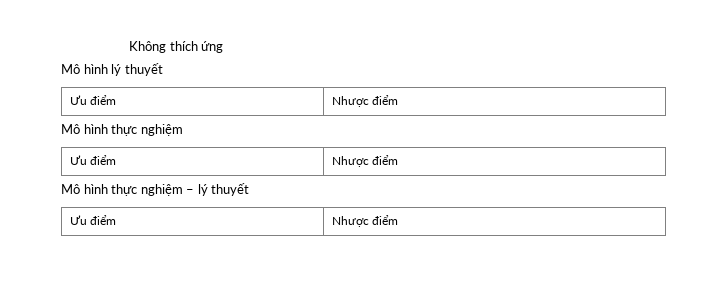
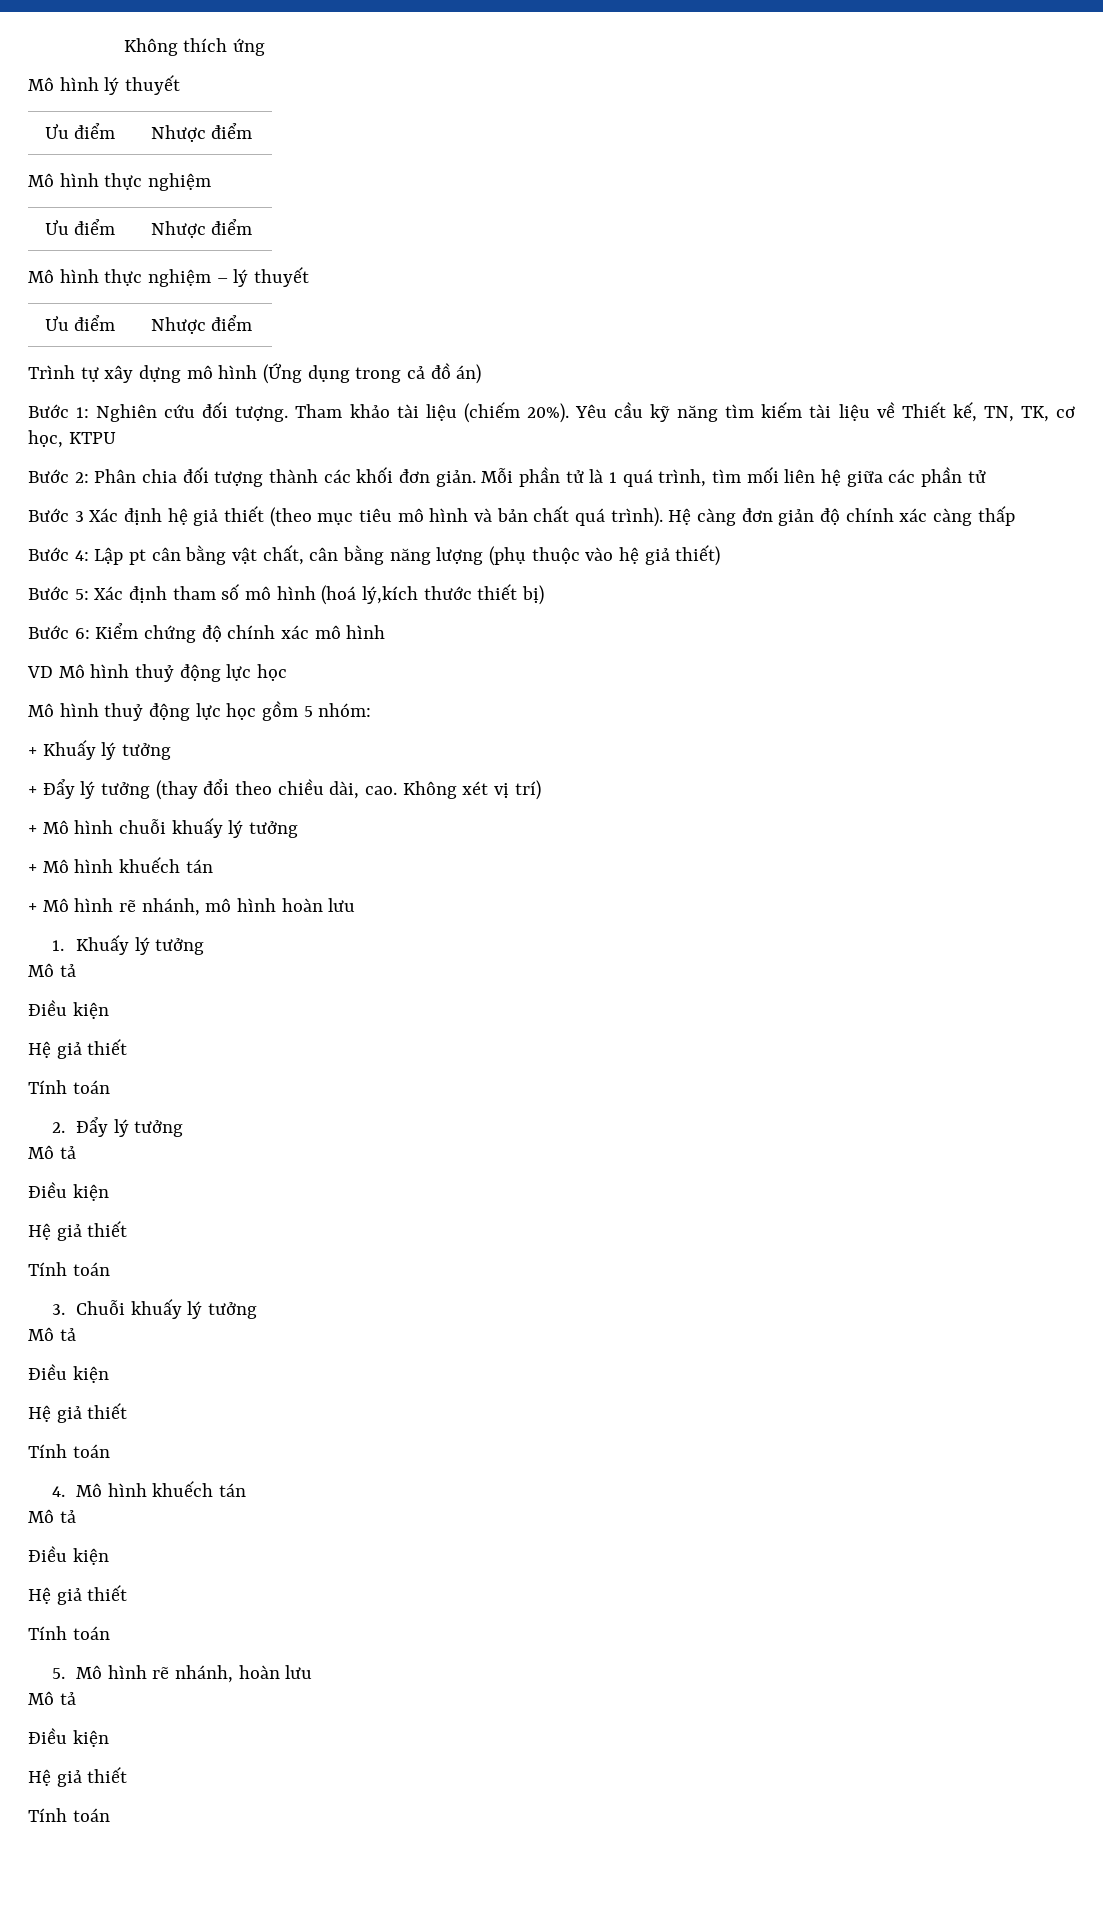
(399, 220) none -> [28,363,482,384] [28,402,1076,423] [28,430,116,448] [28,467,986,487] [28,506,1015,527] [28,545,721,566] [28,584,545,605] [28,623,386,643] [27,664,288,682] [28,701,372,721] [28,740,172,760] [28,779,541,800] [28,818,299,838] [28,857,213,873] [28,898,356,916] [51,935,205,955] [28,963,76,977] [28,1000,109,1019] [28,1039,128,1059] [28,1080,110,1094] [51,1117,184,1137] [28,1145,76,1159] [28,1182,109,1201] [28,1221,128,1241] [28,1262,110,1276] [51,1299,257,1319] [28,1327,76,1341] [28,1364,109,1383] [28,1403,128,1423] [28,1444,110,1458] [51,1481,246,1497] [28,1509,76,1523] [28,1546,109,1565] [28,1585,128,1605] [28,1626,110,1640] [51,1665,313,1683] [28,1691,76,1705] [28,1728,109,1747] [28,1767,128,1787] [28,1808,110,1822] // Trình tự xây dựng mô hình (Ứng dụng trong cả đồ án) // Bước 1: Nghiên cứu đối tượng. Tham khảo tài liệu (chiếm 20%). Yêu cầu kỹ năng tìm kiếm tài liệu về Thiết kế, TN, TK, cơ học, KTPU // Bước 2: Phân chia đối tượng thành các khối đơn giản. Mỗi phần tử là 1 quá trình, tìm mối liên hệ giữa các phần tử // Bước 3 Xác định hệ giả thiết (theo mục tiêu mô hình và bản chất quá trình). Hệ càng đơn giản độ chính xác càng thấp // Bước 4: Lập pt cân bằng vật chất, cân bằng năng lượng (phụ thuộc vào hệ giả thiết) // Bước 5: Xác định tham số mô hình (hoá lý,kích thước thiết bị) // Bước 6: Kiểm chứng độ chính xác mô hình // VD Mô hình thuỷ động lực học // Mô hình thuỷ động lực học gồm 5 nhóm: // + Khuấy lý tưởng // + Đẩy lý tưởng (thay đổi theo chiều dài, cao. Không xét vị trí) // + Mô hình chuỗi khuấy lý tưởng // + Mô hình khuếch tán // + Mô hình rẽ nhánh, mô hình hoàn lưu // 1. Khuấy lý tưởng // Mô tả // Điều kiện // Hệ giả thiết // Tính toán // 2. Đẩy lý tưởng // Mô tả // Điều kiện // Hệ giả thiết // Tính toán // 3. Chuỗi khuấy lý tưởng // Mô tả // Điều kiện // Hệ giả thiết // Tính toán // 4. Mô hình khuếch tán // Mô tả // Điều kiện // Hệ giả thiết // Tính toán // 5. Mô hình rẽ nhánh, hoàn lưu // Mô tả // Điều kiện // Hệ giả thiết // Tính toán

